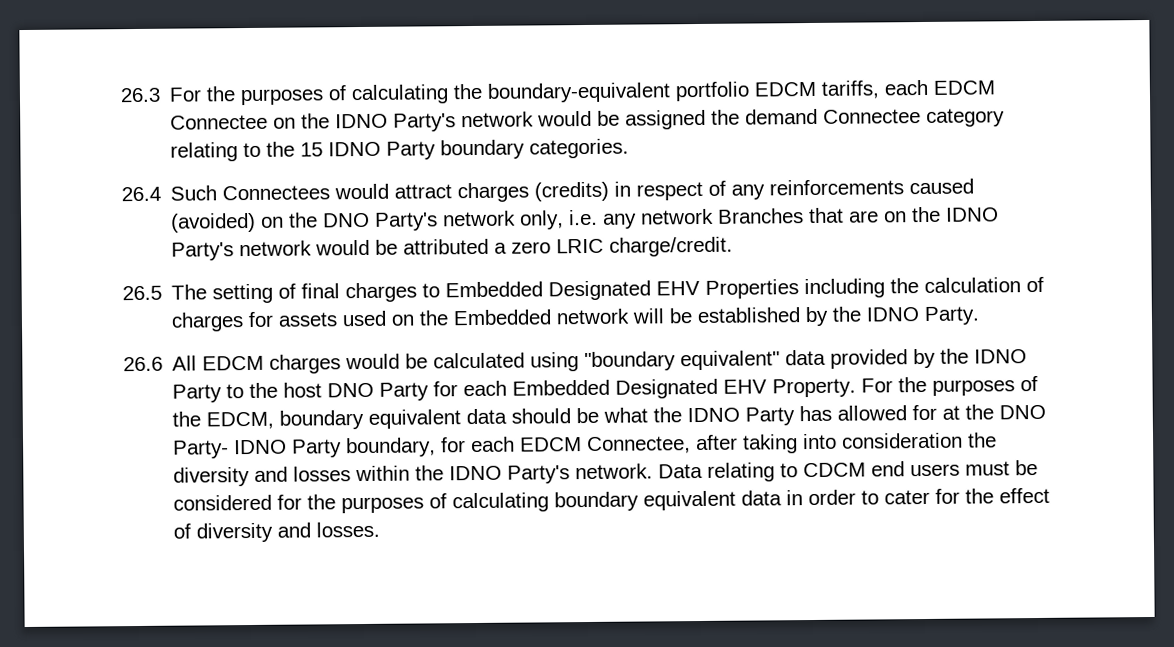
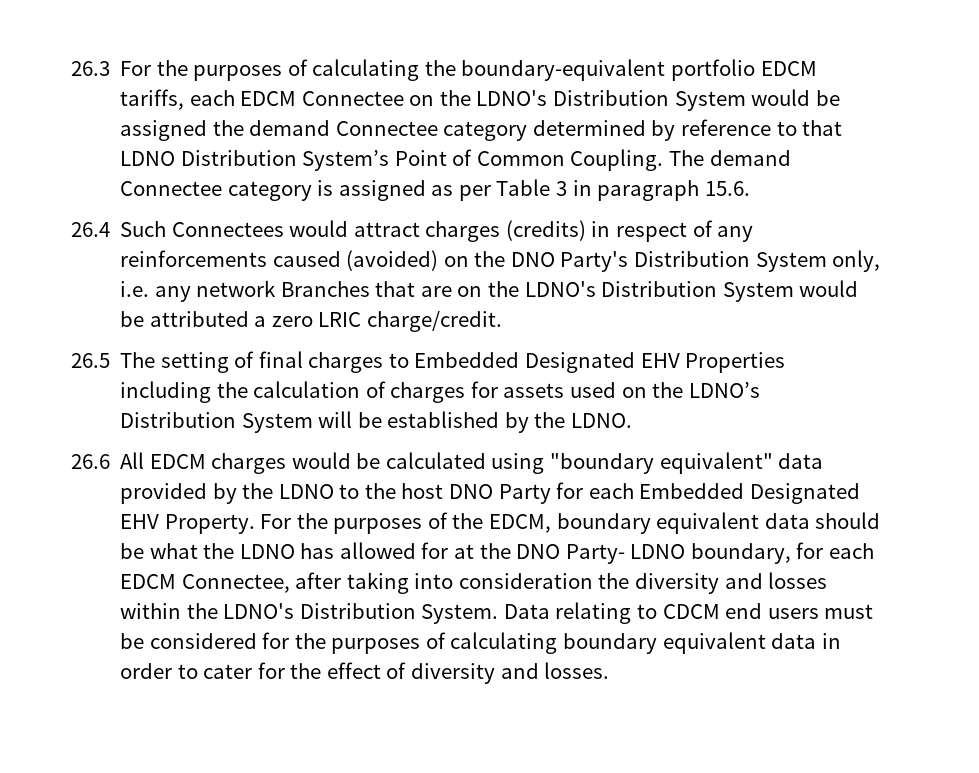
[335,111,535,132] IDNO Party's network -> [476,90,746,111] LDNO's Distribution System
[170,138,630,162] relating to the 15 IDNO Party boundary categories. -> [532,119,843,141] [120,149,791,171] [120,179,750,201] determined by reference to that LDNO Distribution System’s Point of Common Coupling. The demand Connectee category is assigned as per Table 3 in paragraph 15.6.
[442,210,517,227] network -> [633,251,827,272] Distribution System
[945,207,1000,222] [171,240,313,261] IDNO Party's network -> [524,281,794,302] LDNO's Distribution System
[453,308,631,326] Embedded network -> [688,382,760,398] [120,412,313,433] LDNO’s Distribution System
[866,306,981,325] IDNO Party. -> [570,413,632,428] LDNO.
[974,349,1028,364] [172,384,223,403] IDNO Party -> [278,484,334,499] LDNO
[687,407,796,426] IDNO Party -> [239,544,295,559] LDNO
[234,439,343,458] IDNO Party -> [630,544,686,559] LDNO
[449,463,654,484] IDNO Party's network. -> [223,603,499,624] LDNO's Distribution System.

